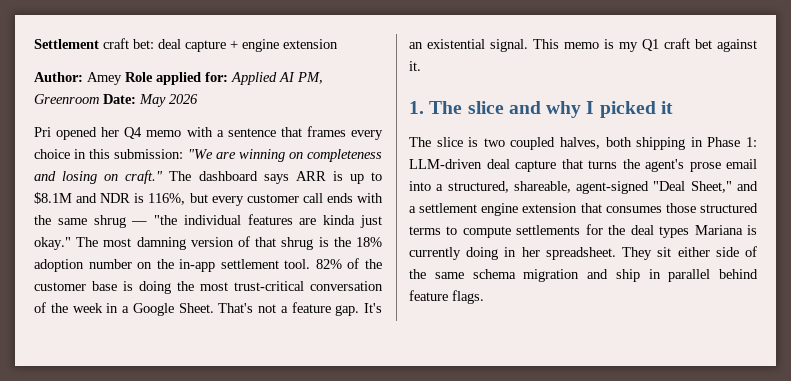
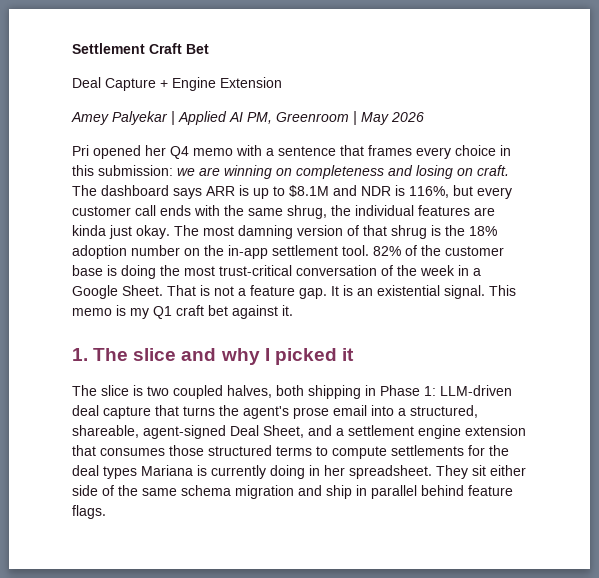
[103,38,338,52] [34,72,228,85] craft bet: deal capture + engine extension // Author: Amey Role applied for: -> [149,43,209,54] [72,77,282,91] [71,111,175,125] Craft Bet // Deal Capture + Engine Extension // Amey Palyekar |
[103,94,136,104] Date: -> [353,111,357,125] |
[187,149,213,159] "We -> [177,168,195,176] we
[125,170,164,184] craft." -> [477,165,509,176] craft.
[93,215,178,228] shrug — "the -> [287,205,351,219] shrug, the
[34,237,71,250] okay." -> [136,225,170,239] okay.
[218,303,254,313] That's -> [167,285,210,296] That is
[364,303,382,313] It's -> [331,285,353,296] It is
[653,181,732,193] "Deal Sheet," -> [230,425,304,438] Deal Sheet,

